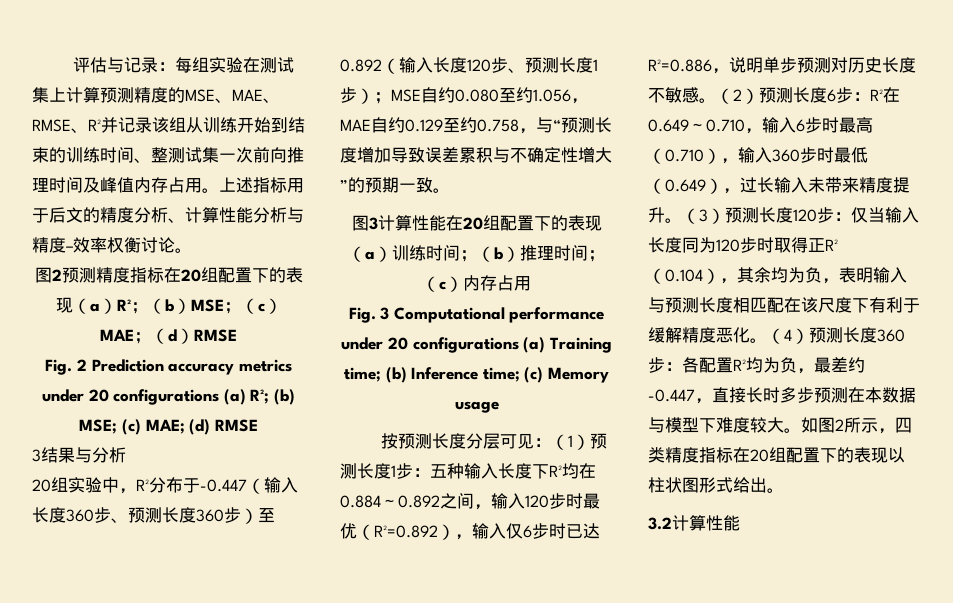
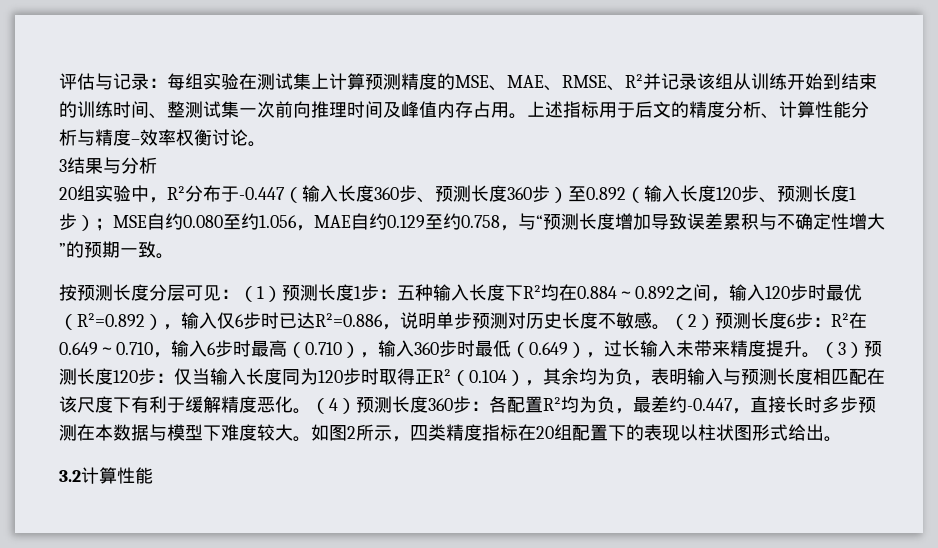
[34,267,303,283] [55,297,282,314] [100,328,237,344] [45,359,292,375] [42,389,295,405] [79,419,258,435] // 图2预测精度指标在20组配置下的表现（a）R²；（b）MSE；（c）MAE；（d）RMSE // Fig. 2 Prediction accuracy metrics under 20 configurations (a) R²; (b) MSE; (c) MAE; (d) RMSE -> (266, 144) none
[351,215,602,231] [348,245,605,262] [422,275,531,292] [348,307,605,323] [341,337,612,353] [344,367,609,383] [454,401,499,413] // 图3计算性能在20组配置下的表现（a）训练时间；（b）推理时间；（c）内存占用 // Fig. 3 Computational performance under 20 configurations (a) Training time; (b) Inference time; (c) Memory usage -> (174, 256) none

